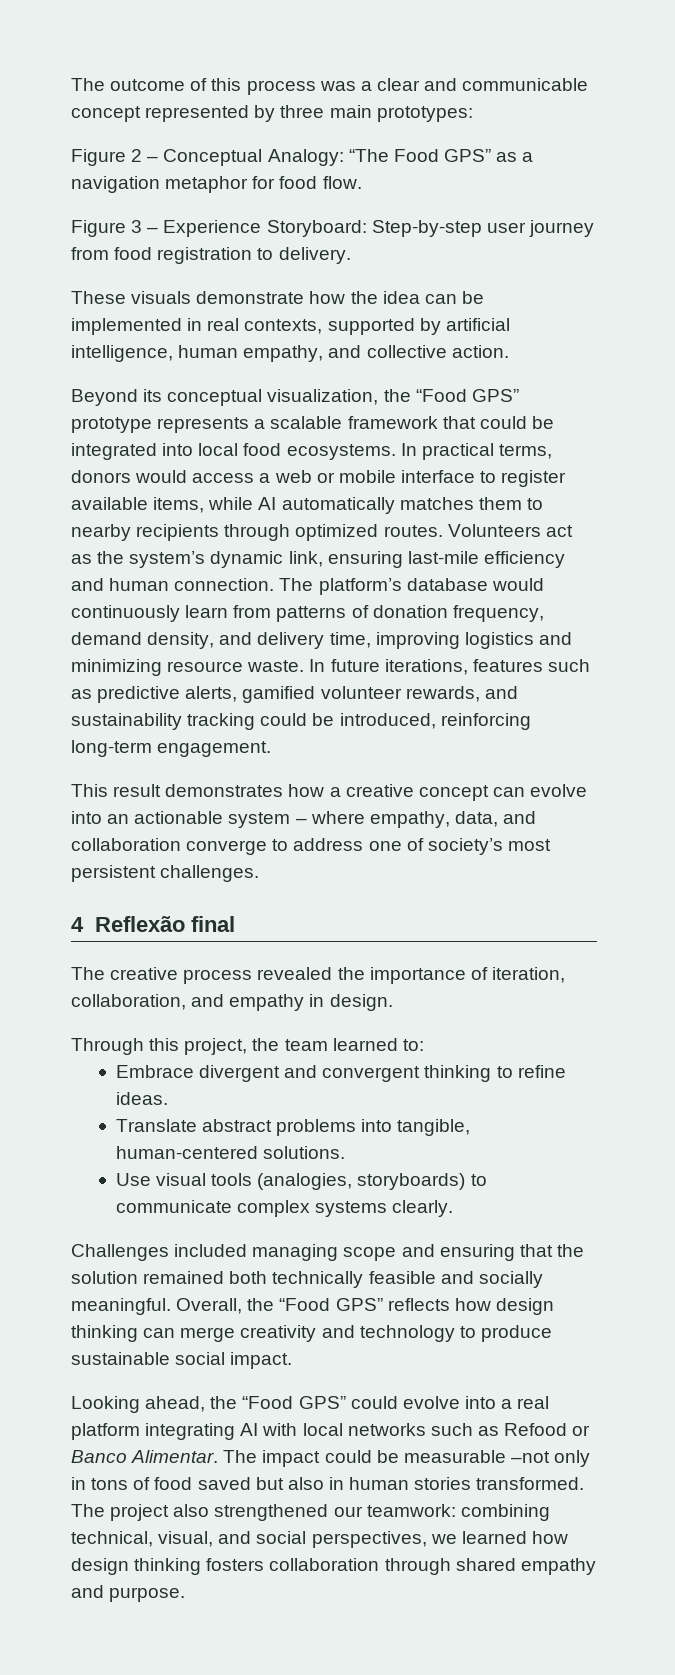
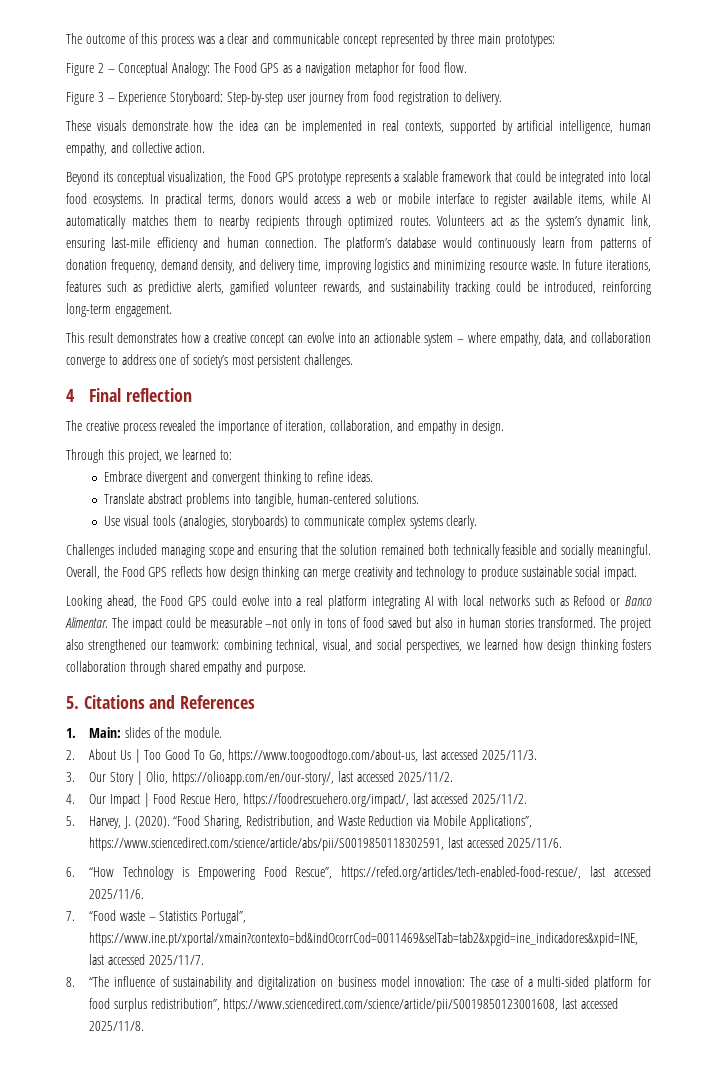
[348,149,491,162] “The Food GPS” -> [213,62,280,73] The Food GPS
[415,389,519,402] “Food GPS” -> [248,171,294,182] Food GPS
[94,916,235,932] Reflexão final -> [89,388,192,402] Final reflection
[252,1038,328,1051] the team -> [165,452,179,460] we
[279,1298,383,1311] “Food GPS” -> [121,566,168,577] Food GPS
[242,1396,346,1409] “Food GPS” -> [160,595,208,606] Food GPS
(186, 1594) none -> [66,695,256,709] [66,727,223,738] [66,749,537,763] [66,771,453,785] [66,793,528,807] [66,815,532,829] [89,837,563,851] [66,866,651,880] [89,889,145,899] [66,910,247,924] [89,932,639,946] [89,954,204,965] [66,976,651,990] [89,998,618,1012] [89,1021,145,1031] // 5. Citations and References // 1. Main: slides of the module. // 2. About Us | Too Good To Go, https://www.toogoodtogo.com/about-us, last accessed 2025/11/3. // 3. Our Story | Olio, https://olioapp.com/en/our-story/, last accessed 2025/11/2. // 4. Our Impact | Food Rescue Hero, https://foodrescuehero.org/impact/, last accessed 2025/11/2. // 5. Harvey, J. (2020). “Food Sharing, Redistribution, and Waste Reduction via Mobile Applications”, https://www.sciencedirect.com/science/article/abs/pii/S0019850118302591, last accessed 2025/11/6. // 6. “How Technology is Empowering Food Rescue”, https://refed.org/articles/tech-enabled-food-rescue/, last accessed 2025/11/6. // 7. “Food waste – Statistics Portugal”, https://www.ine.pt/xportal/xmain?contexto=bd&indOcorrCod=0011469&selTab=tab2&xpgid=ine_indicadores&xpid=INE, last accessed 2025/11/7. // 8. “The influence of sustainability and digitalization on business model innovation: The case of a multi-sided platform for food surplus redistribution”, https://www.sciencedirect.com/science/article/pii/S0019850123001608, last accessed 2025/11/8.

